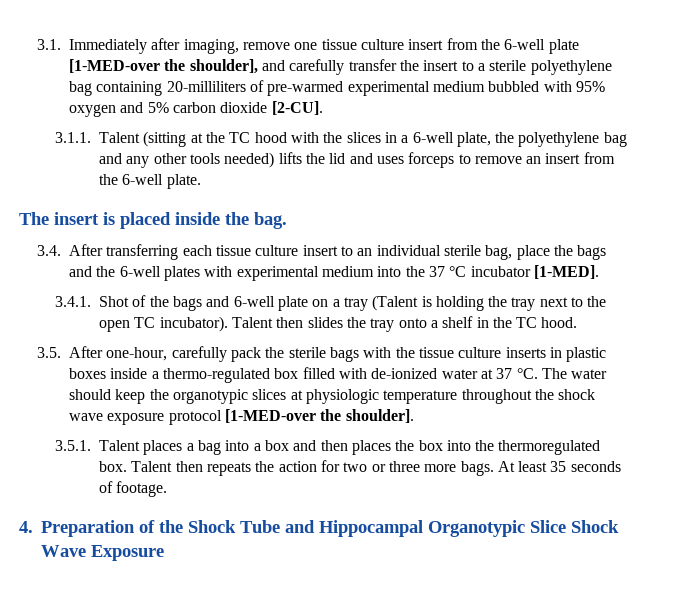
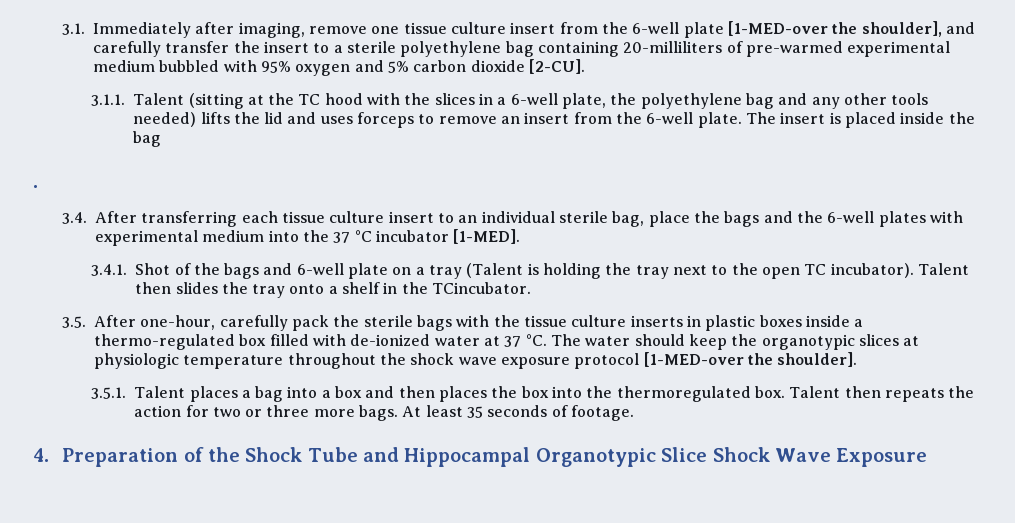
(201, 181) // -> (742, 120) none
[254,212,287,229] bag. -> [133,131,162,147] [33,185,38,188] bag // .
[516,317,578,328] TC hood. -> [432,282,532,294] TCincubator.

